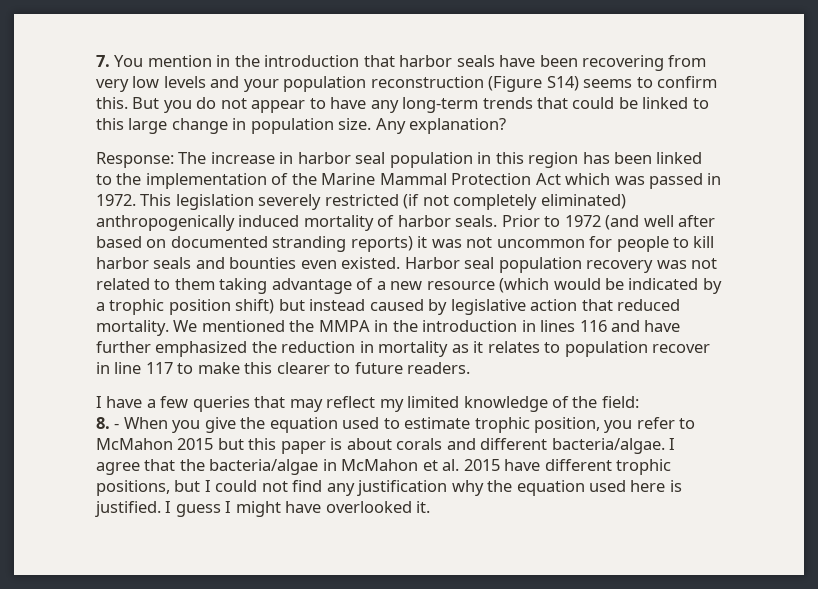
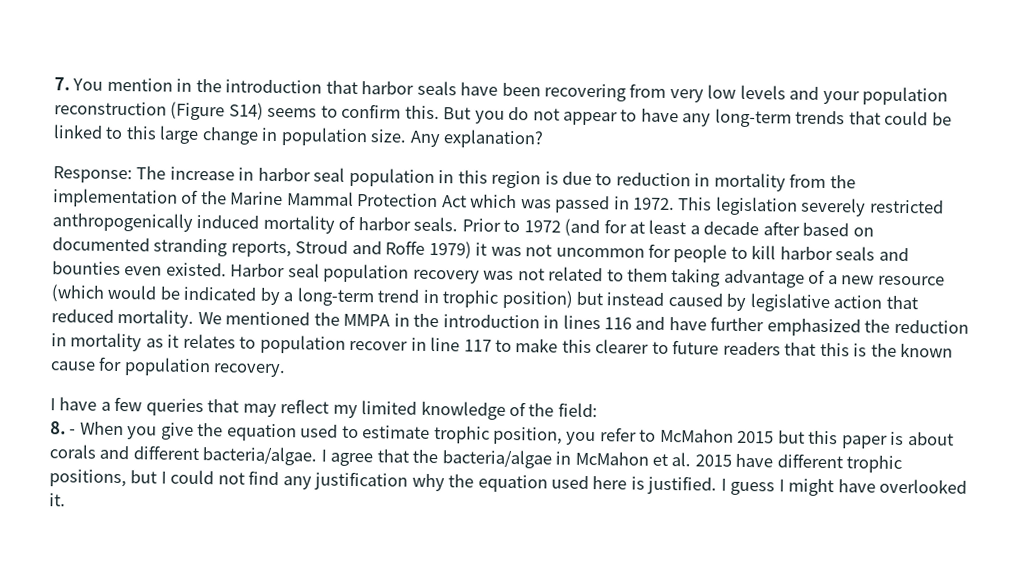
[582,152,703,164] [96,174,112,185] has been linked to -> [544,171,827,192] is due to reduction in mortality from
[403,194,626,210] (if not completely eliminated) -> (944, 206) none
[643,215,674,227] well -> [603,219,760,236] for at least a decade
[350,236,413,252] reports) -> [230,240,472,259] reports, Stroud and Roffe 1979)
[109,299,275,315] trophic position shift) -> [296,287,573,309] long-term trend in trophic position)
[407,362,471,374] readers. -> [722,341,954,358] [50,356,287,378] readers that this is the known cause for population recovery.

